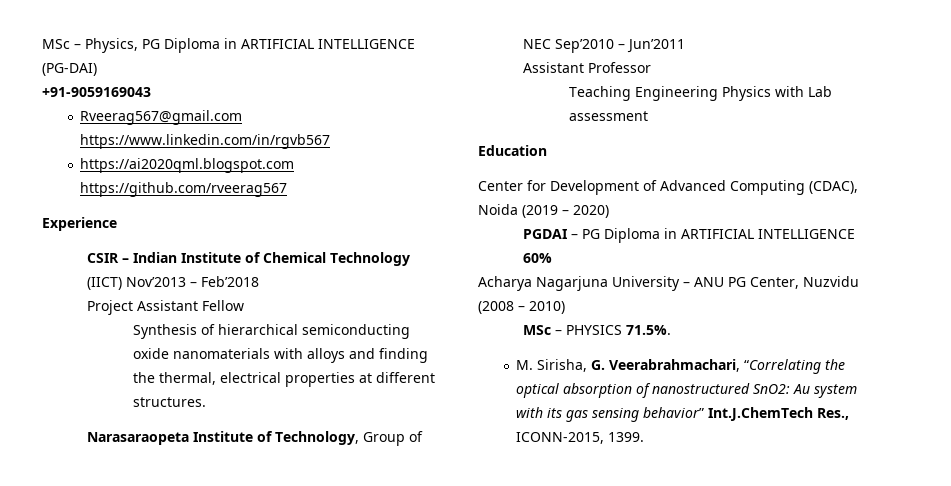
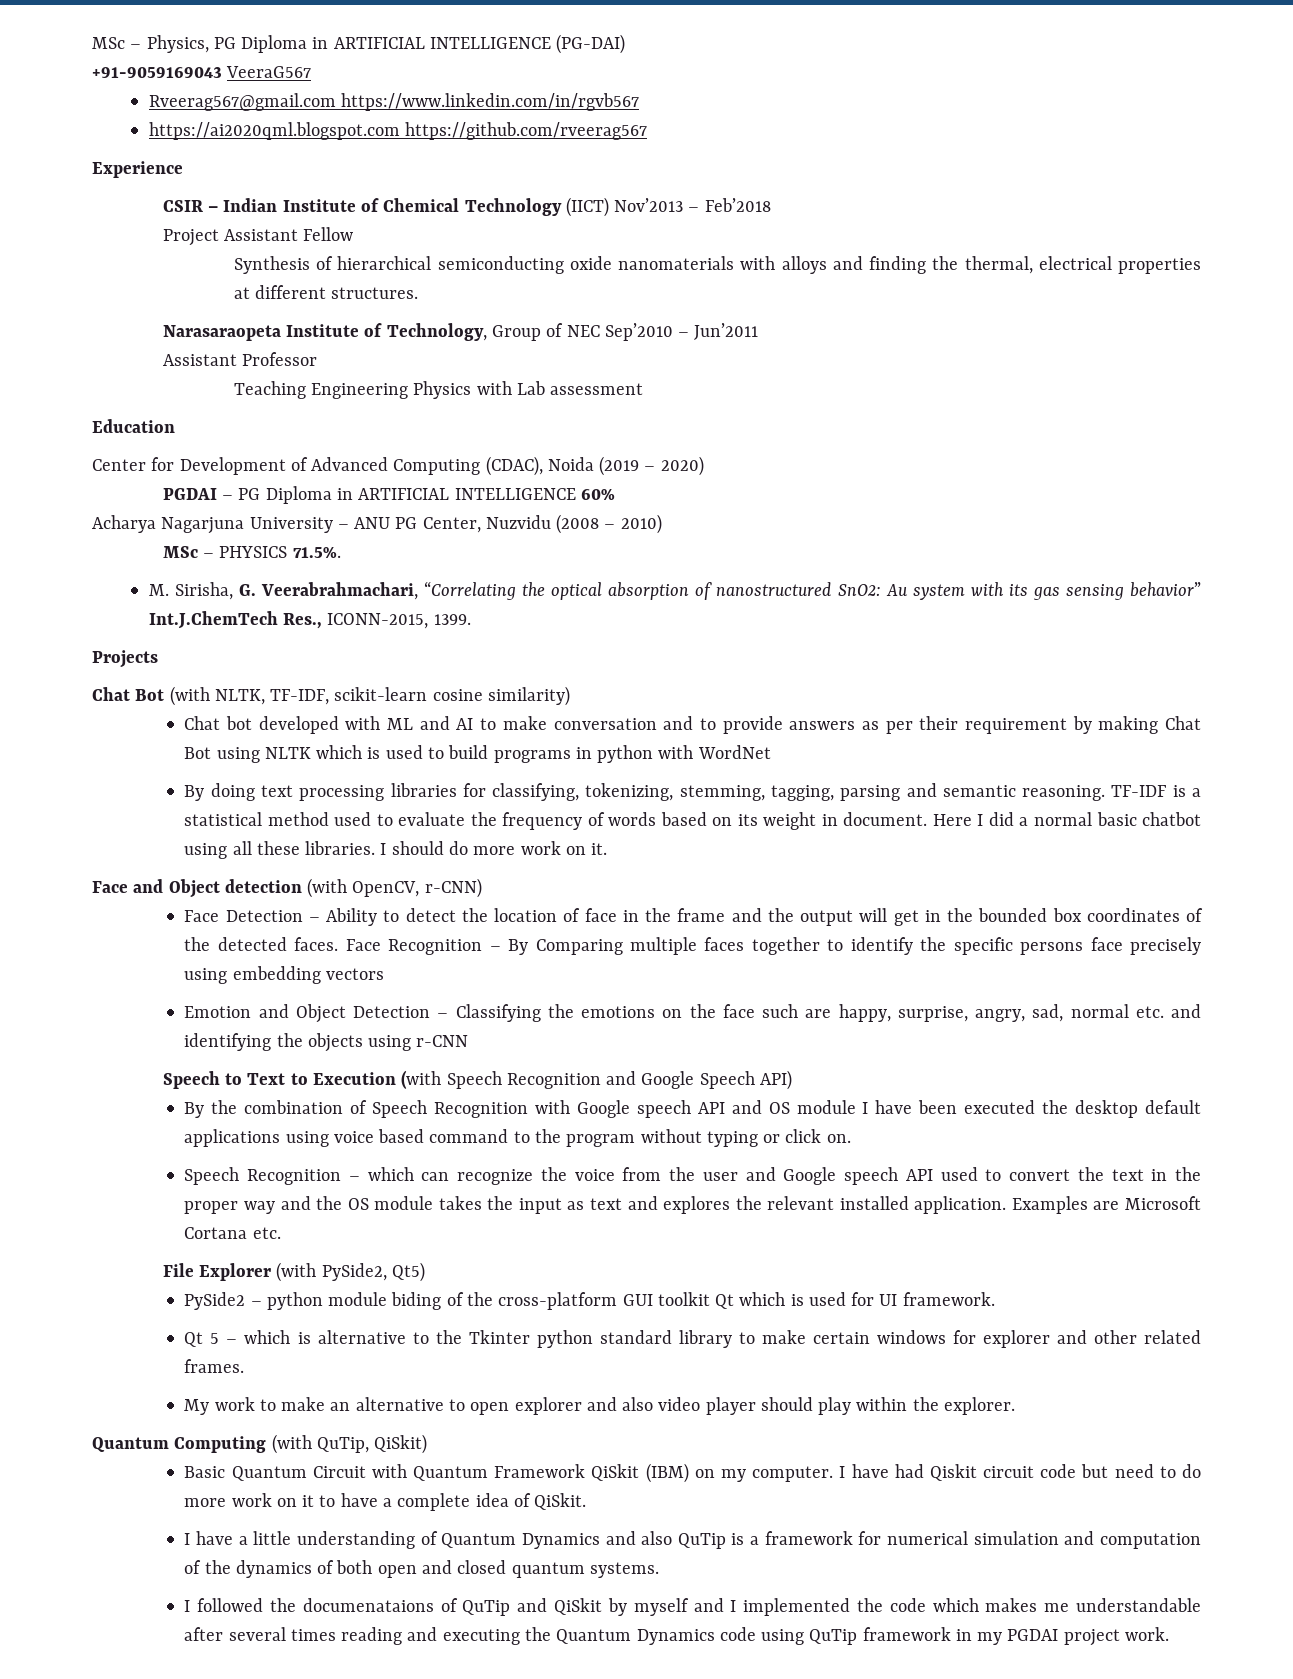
(151, 92) none -> [226,66,312,78] VeeraG567
(645, 437) none -> [92,650,158,668] [92,686,570,706] [184,716,1201,734] [184,745,771,763] [184,783,1201,801] [184,812,1201,830] [184,841,608,859] [92,878,482,898] [184,908,1204,926] [184,937,1202,955] [184,966,384,984] [184,1004,1202,1023] [184,1033,469,1052] [162,1070,792,1090] [184,1100,1201,1118] [184,1129,851,1147] [184,1167,1201,1185] [184,1196,1201,1214] [184,1227,281,1239] [162,1262,425,1282] [184,1292,995,1310] [184,1330,1202,1348] [184,1359,245,1373] [184,1397,1015,1415] [92,1434,428,1454] [184,1463,1202,1483] [184,1493,587,1511] [184,1531,1202,1549] [184,1560,659,1578] [184,1598,1202,1616] [184,1627,1169,1646] // Projects // Chat Bot (with NLTK, TF-IDF, scikit-learn cosine similarity) // Chat bot developed with ML and AI to make conversation and to provide answers as per their requirement by making Chat Bot using NLTK which is used to build programs in python with WordNet // By doing text processing libraries for classifying, tokenizing, stemming, tagging, parsing and semantic reasoning. TF-IDF is a statistical method used to evaluate the frequency of words based on its weight in document. Here I did a normal basic chatbot using all these libraries. I should do more work on it. // Face and Object detection (with OpenCV, r-CNN) // Face Detection – Ability to detect the location of face in the frame and the output will get in the bounded box coordinates of the detected faces. Face Recognition – By Comparing multiple faces together to identify the specific persons face precisely using embedding vectors // Emotion and Object Detection – Classifying the emotions on the face such are happy, surprise, angry, sad, normal etc. and identifying the objects using r-CNN // Speech to Text to Execution (with Speech Recognition and Google Speech API) // By the combination of Speech Recognition with Google speech API and OS module I have been executed the desktop default applications using voice based command to the program without typing or click on. // Speech Recognition – which can recognize the voice from the user and Google speech API used to convert the text in the proper way and the OS module takes the input as text and explores the relevant installed application. Examples are Microsoft Cortana etc. // File Explorer (with PySide2, Qt5) // PySide2 – python module biding of the cross-platform GUI toolkit Qt which is used for UI framework. // Qt 5 – which is alternative to the Tkinter python standard library to make certain windows for explorer and other related frames. // My work to make an alternative to open explorer and also video player should play within the explorer. // Quantum Computing (with QuTip, QiSkit) // Basic Quantum Circuit with Quantum Framework QiSkit (IBM) on my computer. I have had Qiskit circuit code but need to do more work on it to have a complete idea of QiSkit. // I have a little understanding of Quantum Dynamics and also QuTip is a framework for numerical simulation and computation of the dynamics of both open and closed quantum systems. // I followed the documenataions of QuTip and QiSkit by myself and I implemented the code which makes me understandable after several times reading and executing the Quantum Dynamics code using QuTip framework in my PGDAI project work.

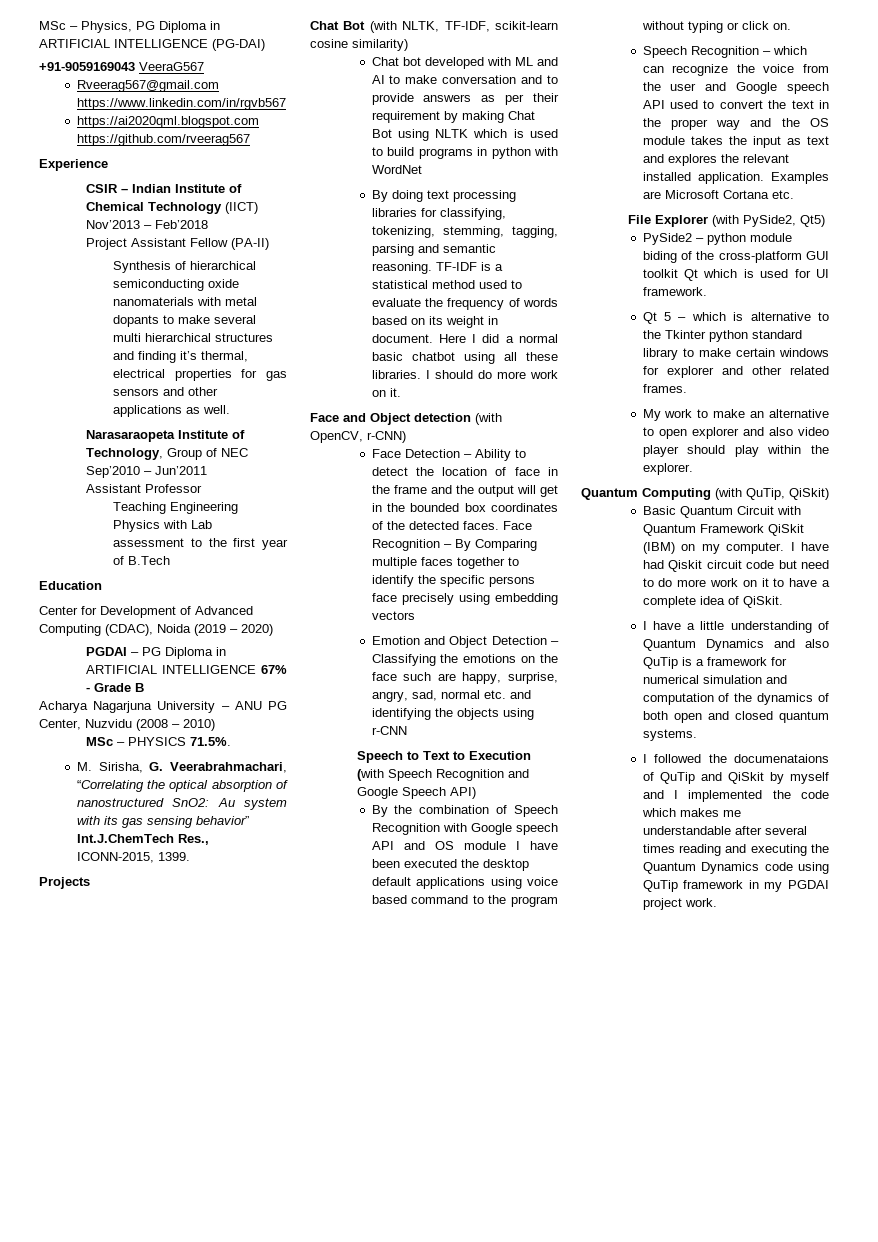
(354, 234) none -> [231,238,270,250] (PA-II)
[781,256,827,274] alloys -> [225,297,258,306] [113,315,257,327] [113,333,274,342] metal dopants to make several multi hierarchical structures
[932,256,959,270] the -> [180,351,198,360] it’s
[233,285,419,299] at different structures. -> [241,369,287,381] [113,387,219,396] [113,405,231,417] for gas sensors and other applications as well.
(644, 389) none -> [191,538,288,550] [113,556,171,565] to the first year of B.Tech
[580,489,615,500] 60% -> [261,665,287,674] [86,683,145,692] 67% - Grade B

